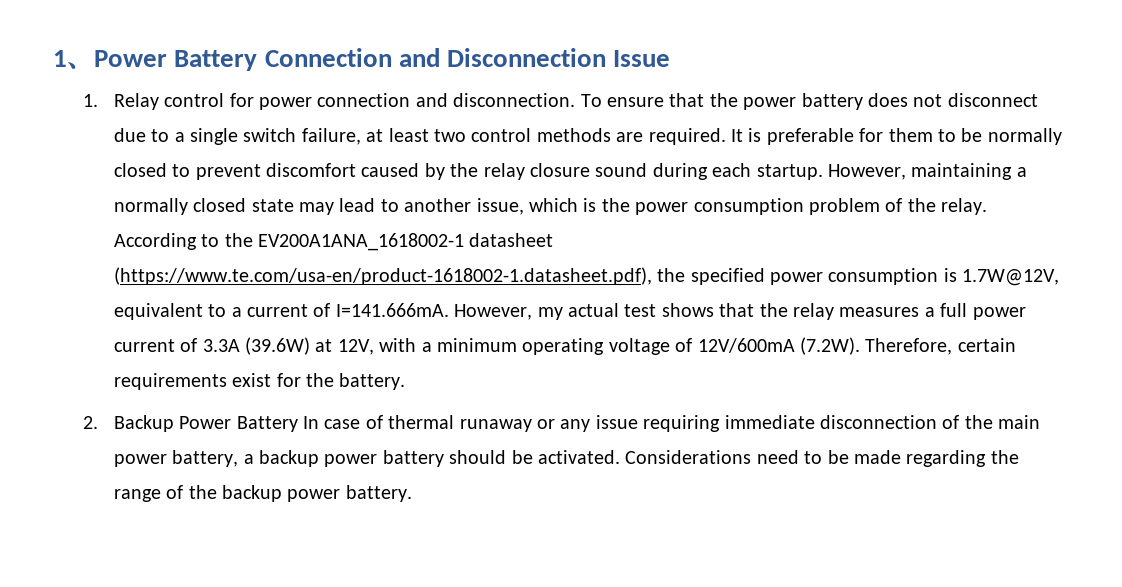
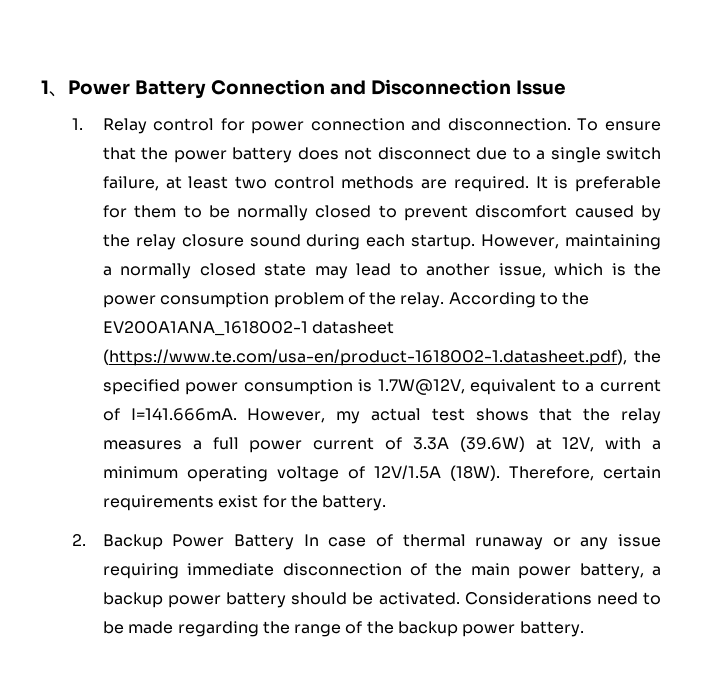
[697,337,861,355] 12V/600mA (7.2W). -> [373,465,500,481] 12V/1.5A (18W).

